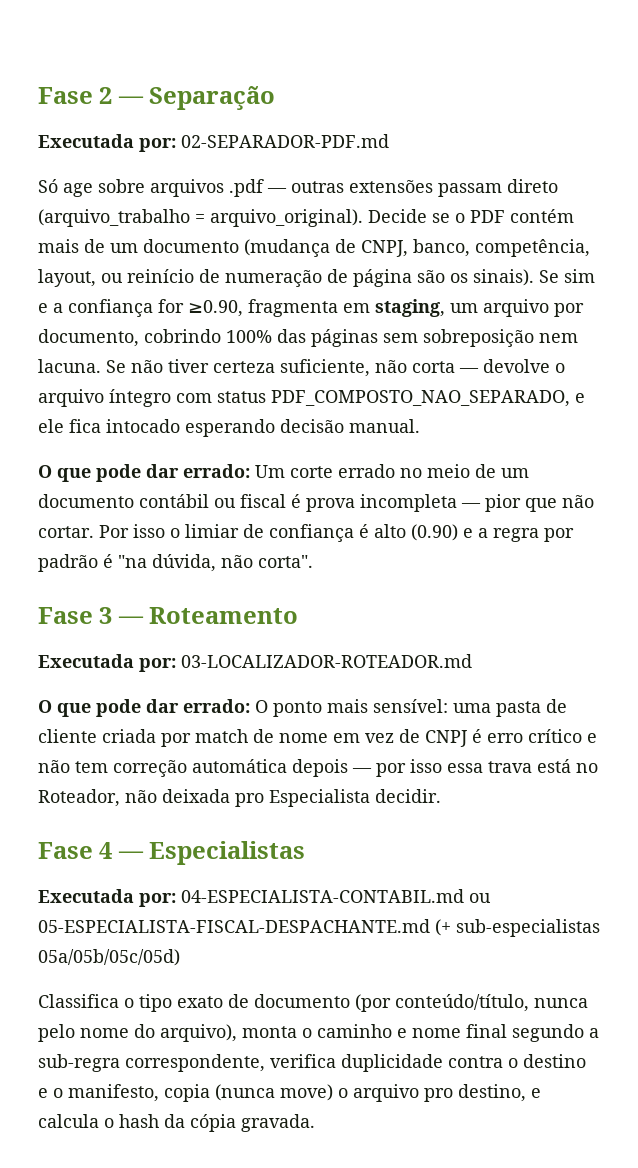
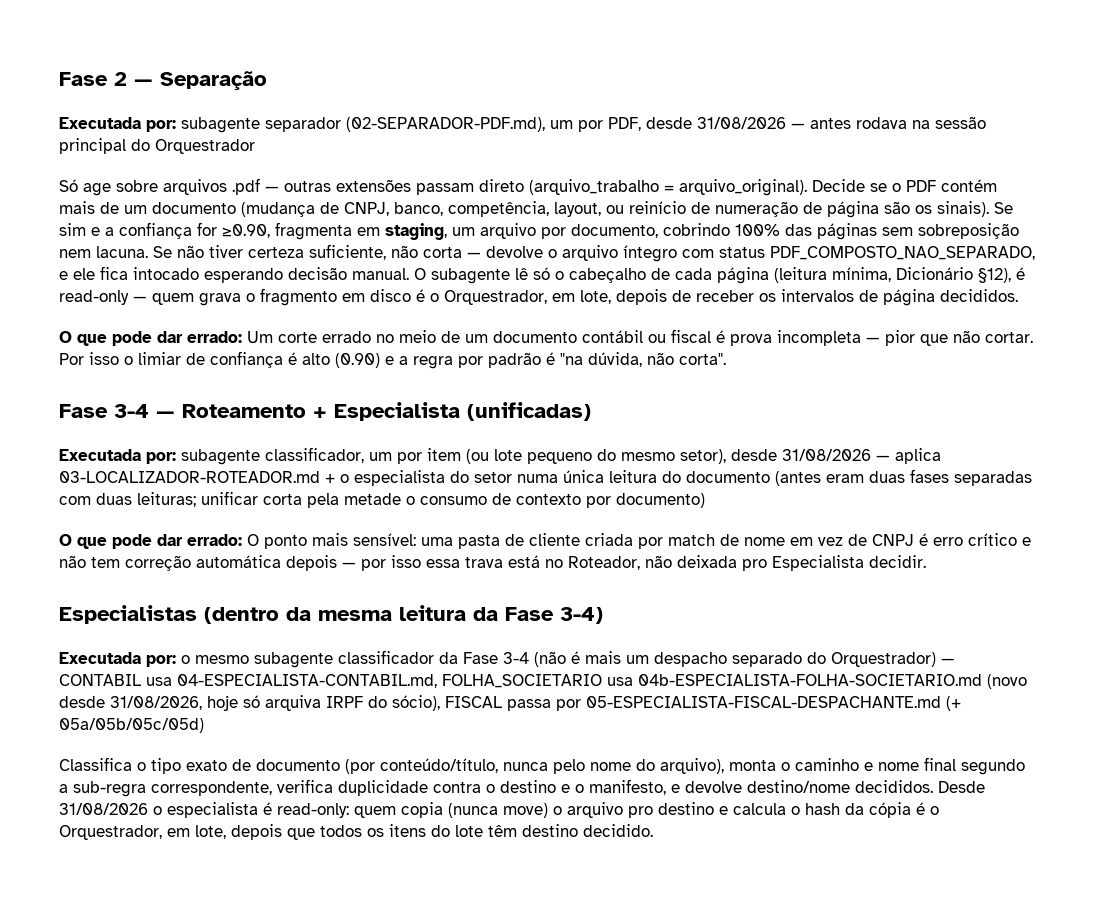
[181,134,389,148] 02-SEPARADOR-PDF.md -> [181,116,986,133] [59,138,255,154] subagente separador (02-SEPARADOR-PDF.md), um por PDF, desde 31/08/2026 — antes rodava na sessão principal do Orquestrador
(420, 426) none -> [414,267,1025,284] [59,288,1018,306] O subagente lê só o cabeçalho de cada página (leitura mínima, Dicionário §12), é read-only — quem grava o fragmento em disco é o Orquestrador, em lote, depois de receber os intervalos de página decididos.
[99,607,113,624] 3 -> [114,404,149,418] 3-4
[38,654,472,672] // Executada por: 03-LOCALIZADOR-ROTEADOR.md -> [313,402,591,421] [59,447,941,465] [59,469,1032,486] [59,491,705,508] + Especialista (unificadas) // Executada por: subagente classificador, um por item (ou lote pequeno do mesmo setor), desde 31/08/2026 — aplica 03-LOCALIZADOR-ROTEADOR.md + o especialista do setor numa única leitura do documento (antes eram duas fases separadas com duas leituras; unificar corta pela metade o consumo de contexto por documento)
[38,841,306,865] [38,889,491,907] Fase 4 — Especialistas // Executada por: 04-ESPECIALISTA-CONTABIL.md ou -> [59,605,603,624] [59,650,955,668] [59,674,1027,689] [59,695,581,711] Especialistas (dentro da mesma leitura da Fase 3-4) // Executada por: o mesmo subagente classificador da Fase 3-4 (não é mais um despacho separado do Orquestrador) — CONTABIL usa 04-ESPECIALISTA-CONTABIL.md, FOLHA_SOCIETARIO usa 04b-ESPECIALISTA-FOLHA-SOCIETARIO.md (novo desde 31/08/2026, hoje só arquiva IRPF do sócio), FISCAL passa por
[456,919,600,937] sub-especialistas -> (961, 703) none
(159, 1093) none -> [671,780,985,793] [59,802,396,818] e devolve destino/nome decididos. Desde 31/08/2026 o especialista é read-only: quem
[458,1084,526,1102] destino, -> [658,802,714,815] destino
[241,1114,315,1132] gravada. -> [916,802,939,815] [59,824,653,840] é o Orquestrador, em lote, depois que todos os itens do lote têm destino decidido.

